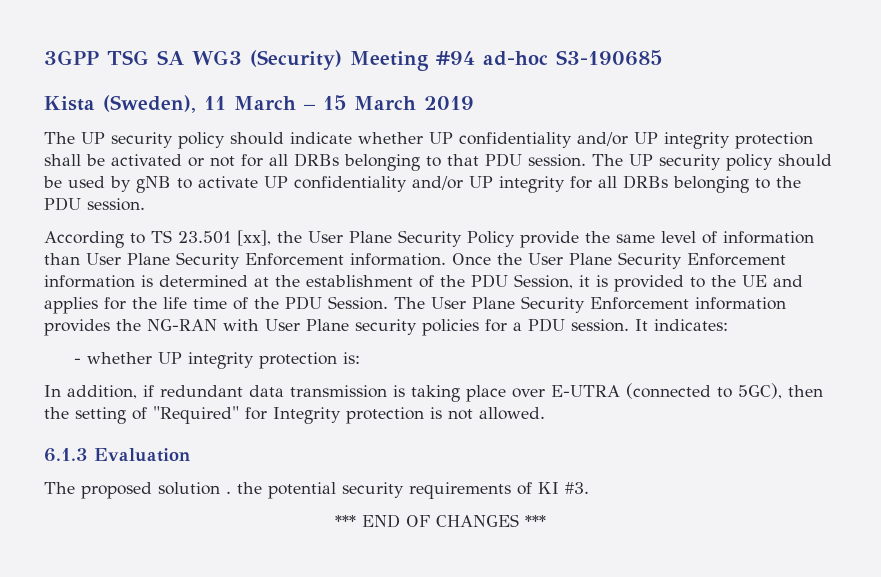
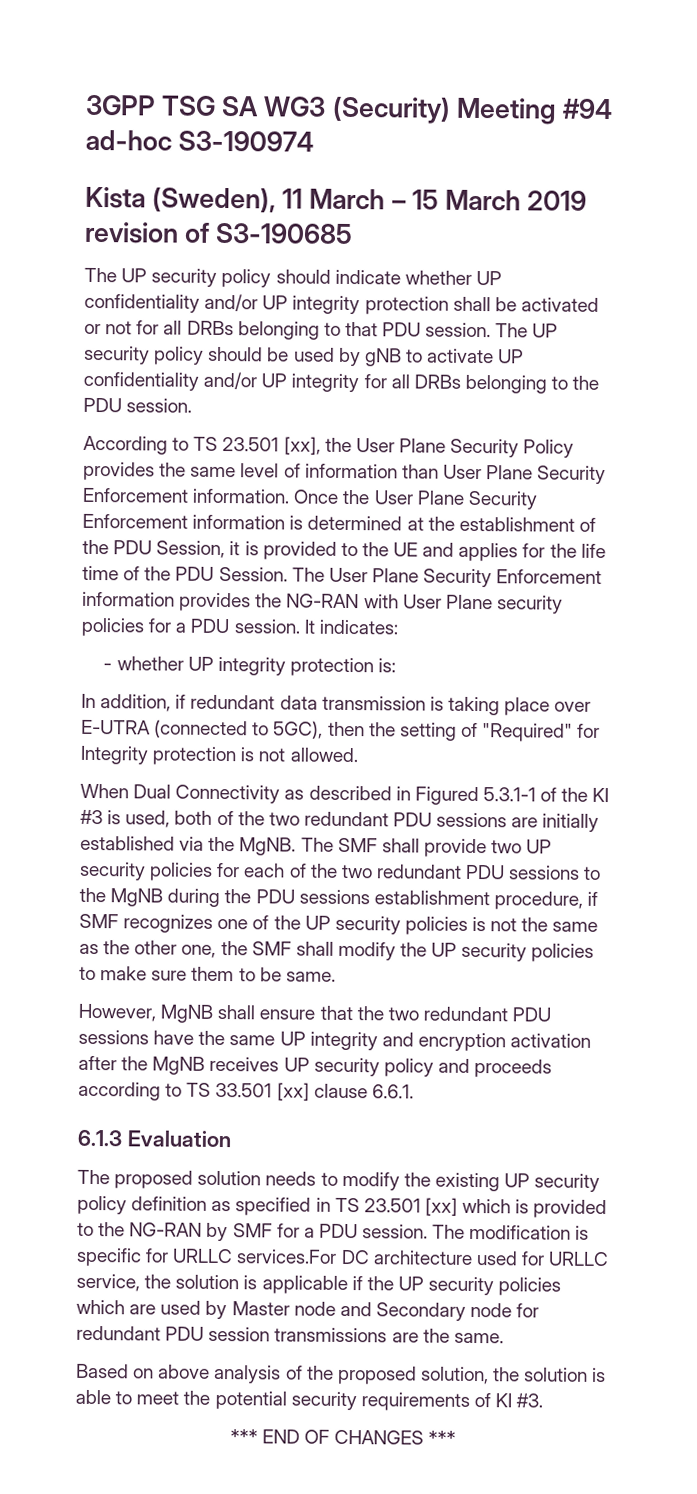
[556,50,662,66] S3-190685 -> [178,130,315,152] S3-190974
(474, 103) none -> [84,221,354,245] revision of S3-190685
[520,231,579,248] provide -> [83,461,155,481] provides
(545, 413) none -> [80,783,610,806] [80,809,600,832] [80,835,553,858] [79,861,602,881] [79,887,599,910] [79,913,599,935] [79,940,595,962] [79,966,336,982] [78,1003,552,1023] [78,1029,592,1052] [78,1055,553,1078] [78,1081,414,1101] // When Dual Connectivity as described in Figured 5.3.1-1 of the KI #3 is used, both of the two redundant PDU sessions are initially established via the MgNB. The SMF shall provide two UP security policies for each of the two redundant PDU sessions to the MgNB during the PDU sessions establishment procedure, if SMF recognizes one of the UP security policies is not the same as the other one, the SMF shall modify the UP security policies to make sure them to be same. // However, MgNB shall ensure that the two redundant PDU sessions have the same UP integrity and encryption activation after the MgNB receives UP security policy and proceeds according to TS 33.501 [xx] clause 6.6.1.
[226,491,231,494] . -> [265,1171,601,1192] [77,1195,608,1219] [77,1222,590,1242] [76,1247,610,1267] [76,1273,562,1296] [76,1299,540,1321] [76,1325,504,1344] [76,1363,607,1385] [75,1389,180,1405] needs to modify the existing UP security policy definition as specified in TS 23.501 [xx] which is provided to the NG-RAN by SMF for a PDU session. The modification is specific for URLLC services.For DC architecture used for URLLC service, the solution is applicable if the UP security policies which are used by Master node and Secondary node for redundant PDU session transmissions are the same. // Based on above analysis of the proposed solution, the solution is able to meet

